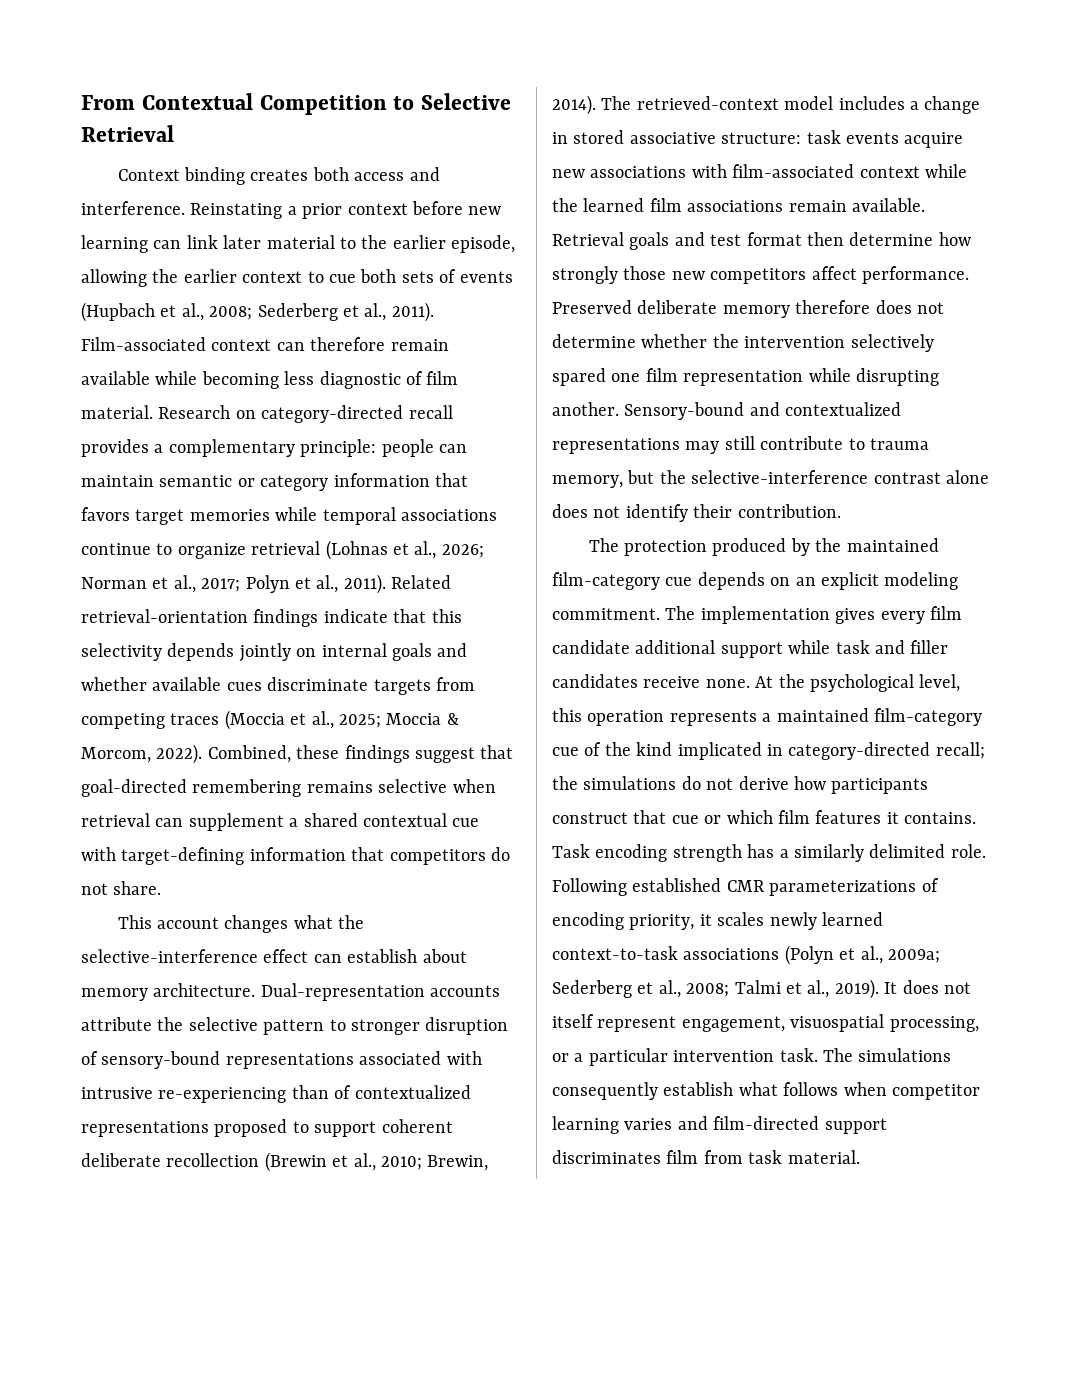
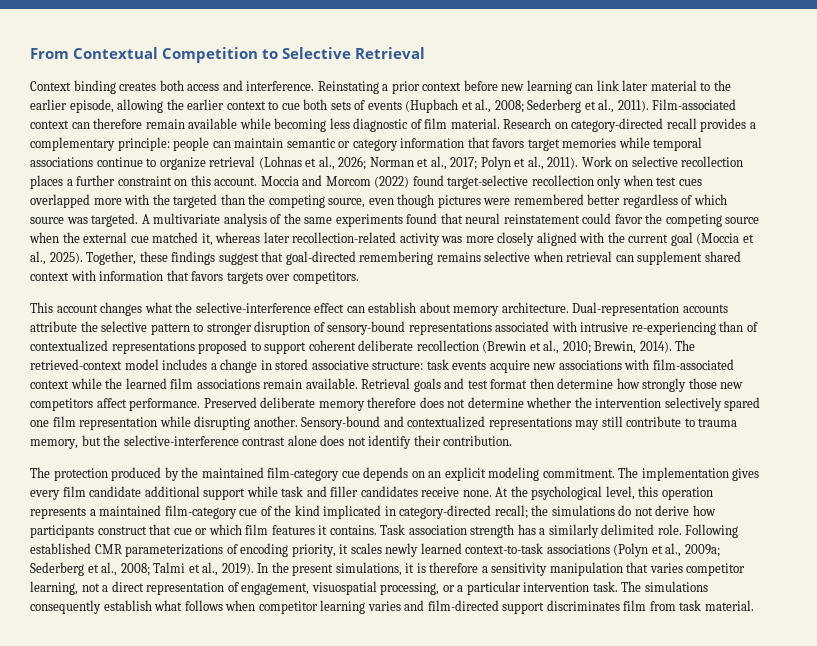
[391,575,452,589] [81,609,462,627] [81,643,468,662] [81,677,475,695] [81,710,459,730] [81,744,291,764] Related retrieval-orientation findings indicate that this selectivity depends jointly on internal goals and whether available cues discriminate targets from competing traces (Moccia et al., 2025; Moccia & Morcom, 2022). Combined, -> [581,156,744,167] [30,175,702,189] [30,194,727,208] [30,213,760,227] [29,232,754,246] [30,251,137,265] Work on selective recollection places a further constraint on this account. Moccia and Morcom (2022) found target-selective recollection only when test cues overlapped more with the targeted than the competing source, even though pictures were remembered better regardless of which source was targeted. A multivariate analysis of the same experiments found that neural reinstatement could favor the competing source when the external cue matched it, whereas later recollection-related activity was more closely aligned with the current goal (Moccia et al., 2025). Together,
[289,813,480,827] [81,847,510,865] [81,881,162,895] a shared contextual cue with target-defining information that competitors do not share. -> [704,251,741,262] [30,270,359,284] shared context with information that favors targets over competitors.
[595,844,668,862] encoding -> [408,525,467,535] association
[884,980,971,994] [552,1014,677,1032] It does not itself represent -> [257,562,746,576] [30,581,239,595] In the present simulations, it is therefore a sensitivity manipulation that varies competitor learning, not a direct representation of

